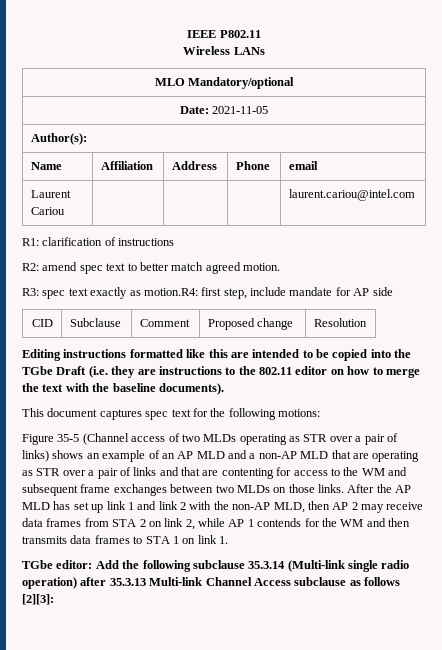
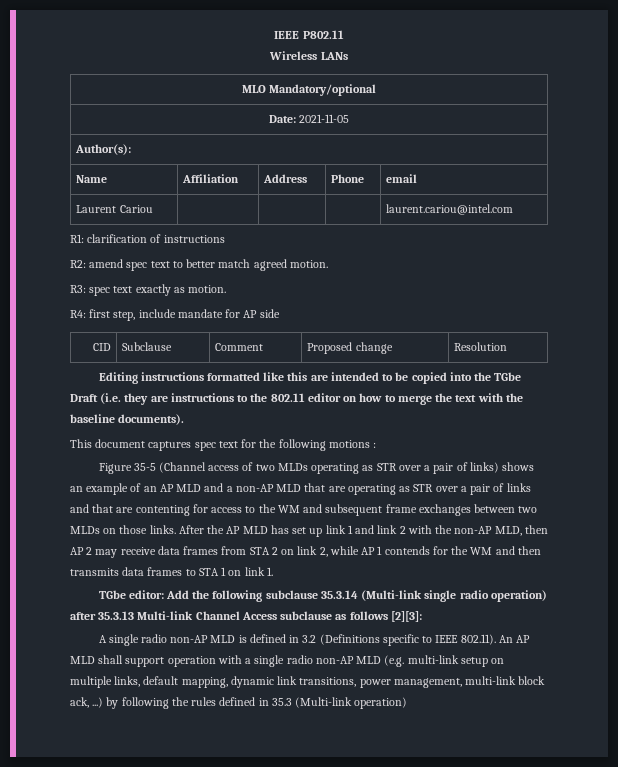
[143,288,198,296] motion.R4: -> [188,285,227,293] [70,310,86,318] motion. // R4:
[278,409,320,417] motions: -> [328,440,377,448] motions :
(54, 599) none -> [98,634,531,646] [70,655,505,667] [70,676,546,688] [70,697,408,709] // A single radio non-AP MLD is defined in 3.2 (Definitions specific to IEEE 802.11). An AP MLD shall support operation with a single radio non-AP MLD (e.g. multi-link setup on multiple links, default mapping, dynamic link transitions, power management, multi-link block ack, ...) by following the rules defined in 35.3 (Multi-link operation)

